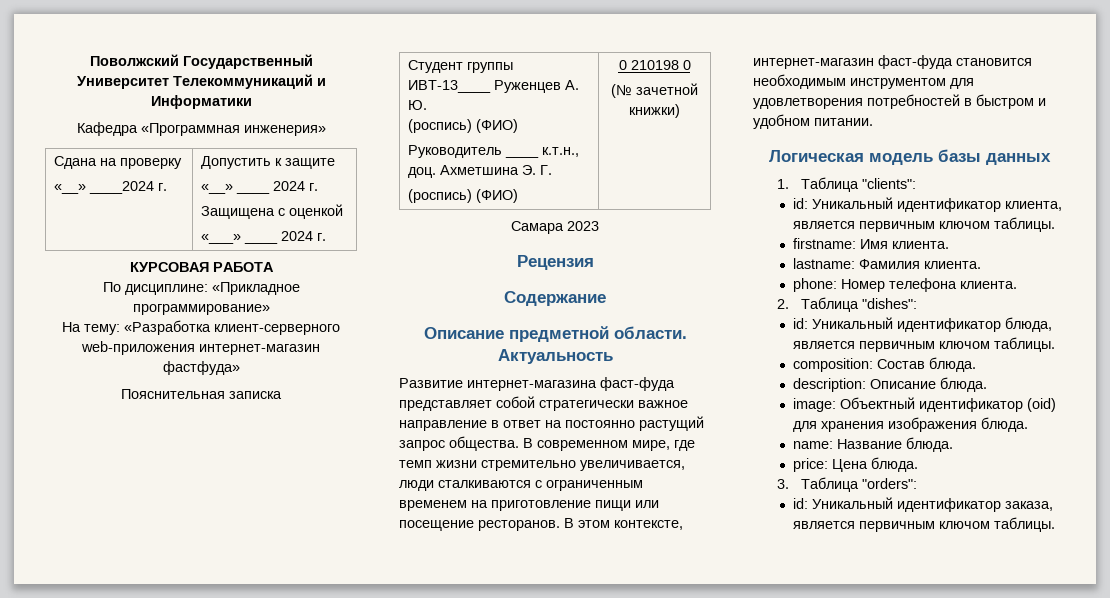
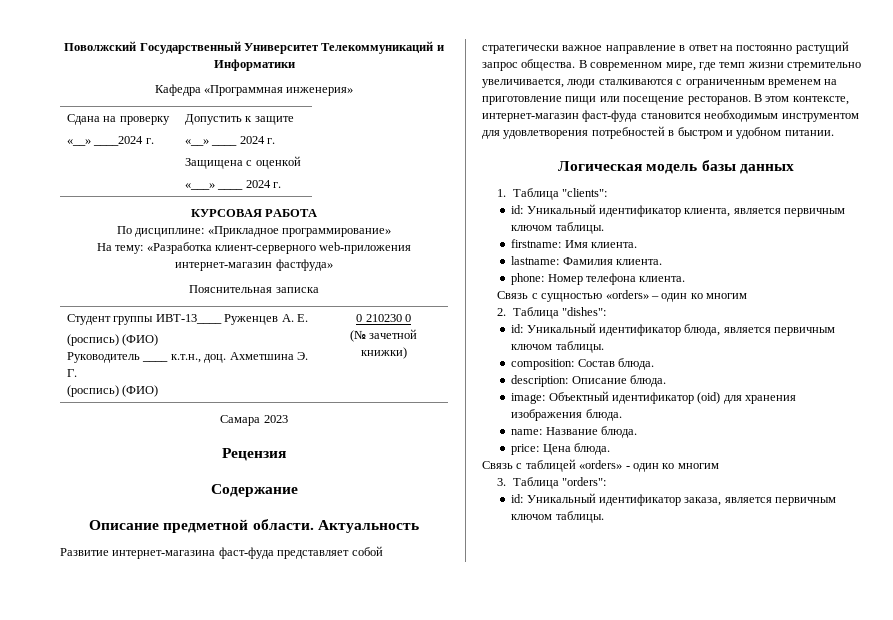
[407,100,427,110] Ю. -> [296,314,308,322] Е.
[630,60,679,70] 210198 -> [365,314,402,322] 210230
(1017, 285) none -> [497,290,748,302] // Связь с сущностью «orders» – один ко многим
(918, 464) none -> [482,459,719,472] // Связь с таблицей «orders» - один ко многим

